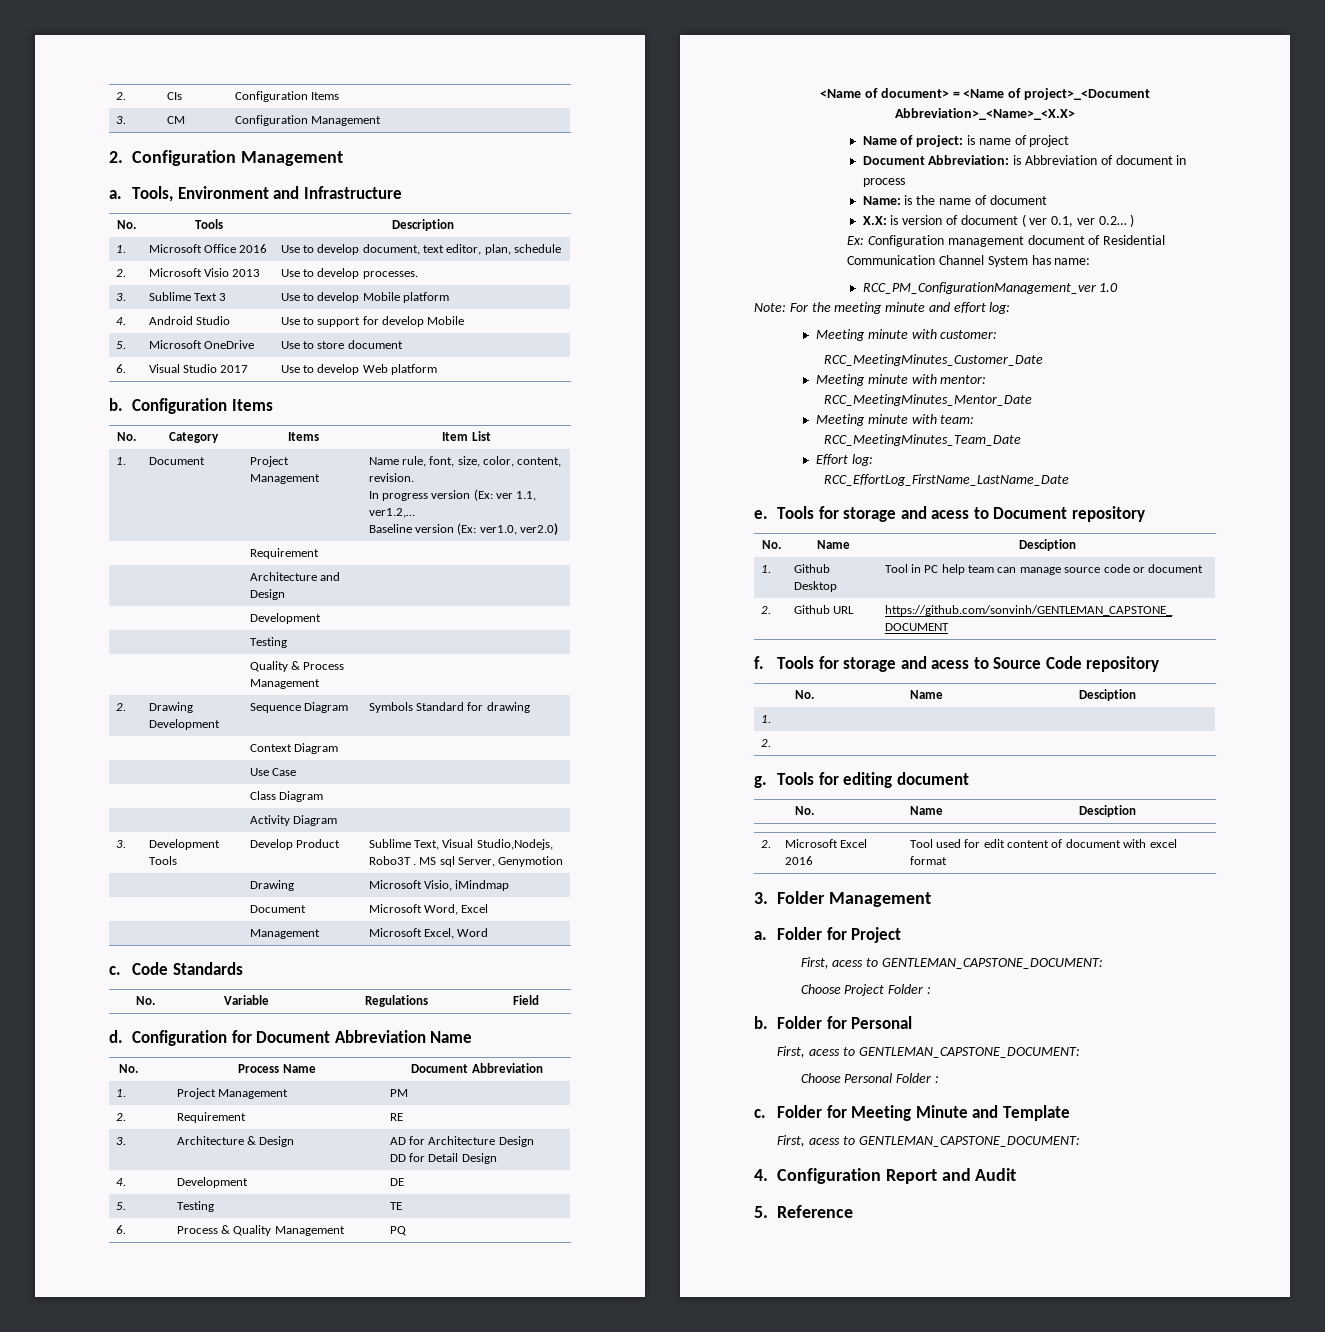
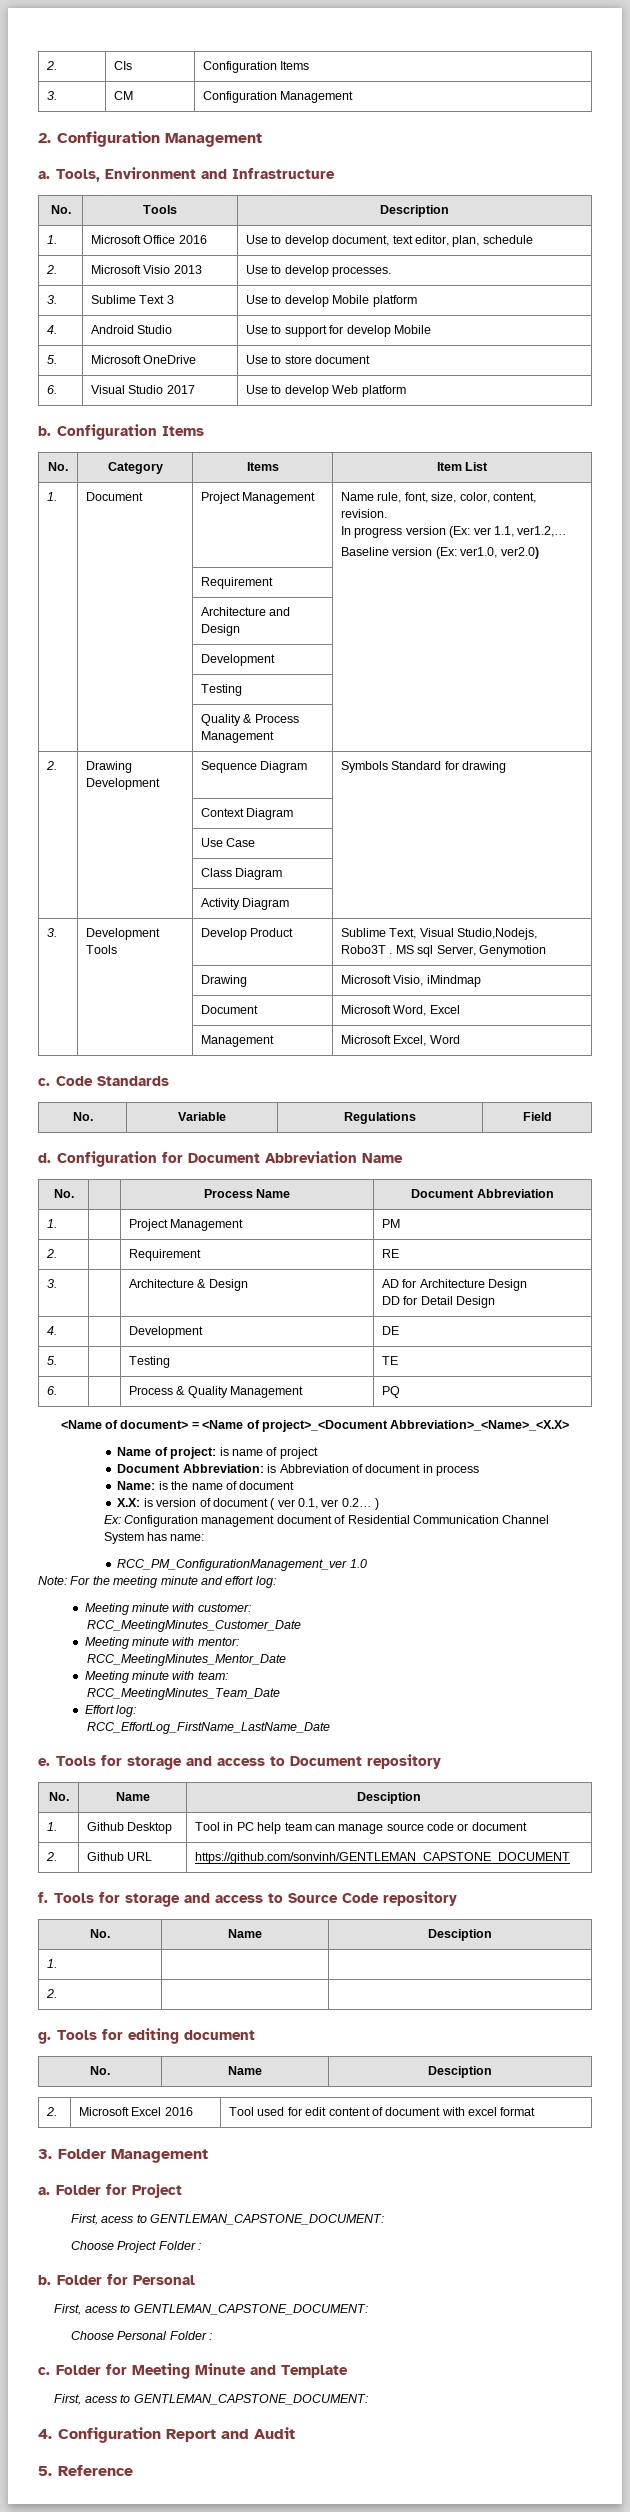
[931,510,970,519] acess -> [217,1758,266,1766] access
[931,660,970,669] acess -> [215,1895,264,1903] access

